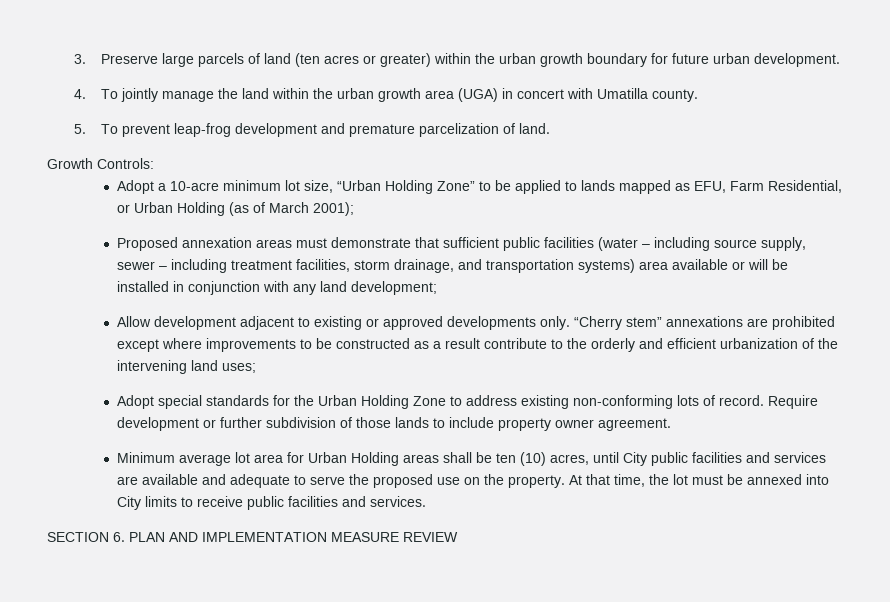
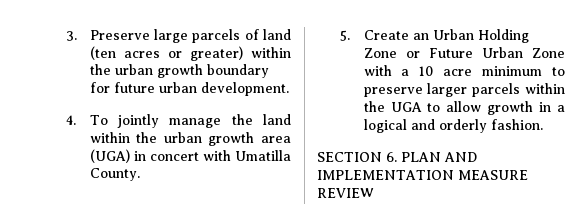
[652,89,699,102] county. -> [89,168,140,181] County.
[101,123,551,137] [47,158,154,169] [116,180,842,194] [116,202,354,216] [116,237,806,251] [116,259,788,273] [116,281,437,295] [116,316,835,330] [116,338,838,352] [116,360,256,374] [116,395,818,409] [116,417,671,431] [116,452,826,466] [116,474,829,488] [116,496,426,510] To prevent leap-frog development and premature parcelization of land. // Growth Controls: // Adopt a 10-acre minimum lot size, “Urban Holding Zone” to be applied to lands mapped as EFU, Farm Residential, or Urban Holding (as of March 2001); // Proposed annexation areas must demonstrate that sufficient public facilities (water – including source supply, sewer – including treatment facilities, storm drainage, and transportation systems) area available or will be installed in conjunction with any land development; // Allow development adjacent to existing or approved developments only. “Cherry stem” annexations are prohibited except where improvements to be constructed as a result contribute to the orderly and efficient urbanization of the intervening land uses; // Adopt special standards for the Urban Holding Zone to address existing non-conforming lots of record. Require development or further subdivision of those lands to include property owner agreement. // Minimum average lot area for Urban Holding areas shall be ten (10) acres, until City public facilities and services are available and adequate to serve the proposed use on the property. At that time, the lot must be annexed into City limits to receive public facilities and services. -> [363,29,529,43] [363,47,565,58] [363,65,565,76] [363,83,565,97] [363,101,565,115] [363,119,543,133] Create an Urban Holding Zone or Future Urban Zone with a 10 acre minimum to preserve larger parcels within the UGA to allow growth in a logical and orderly fashion.

